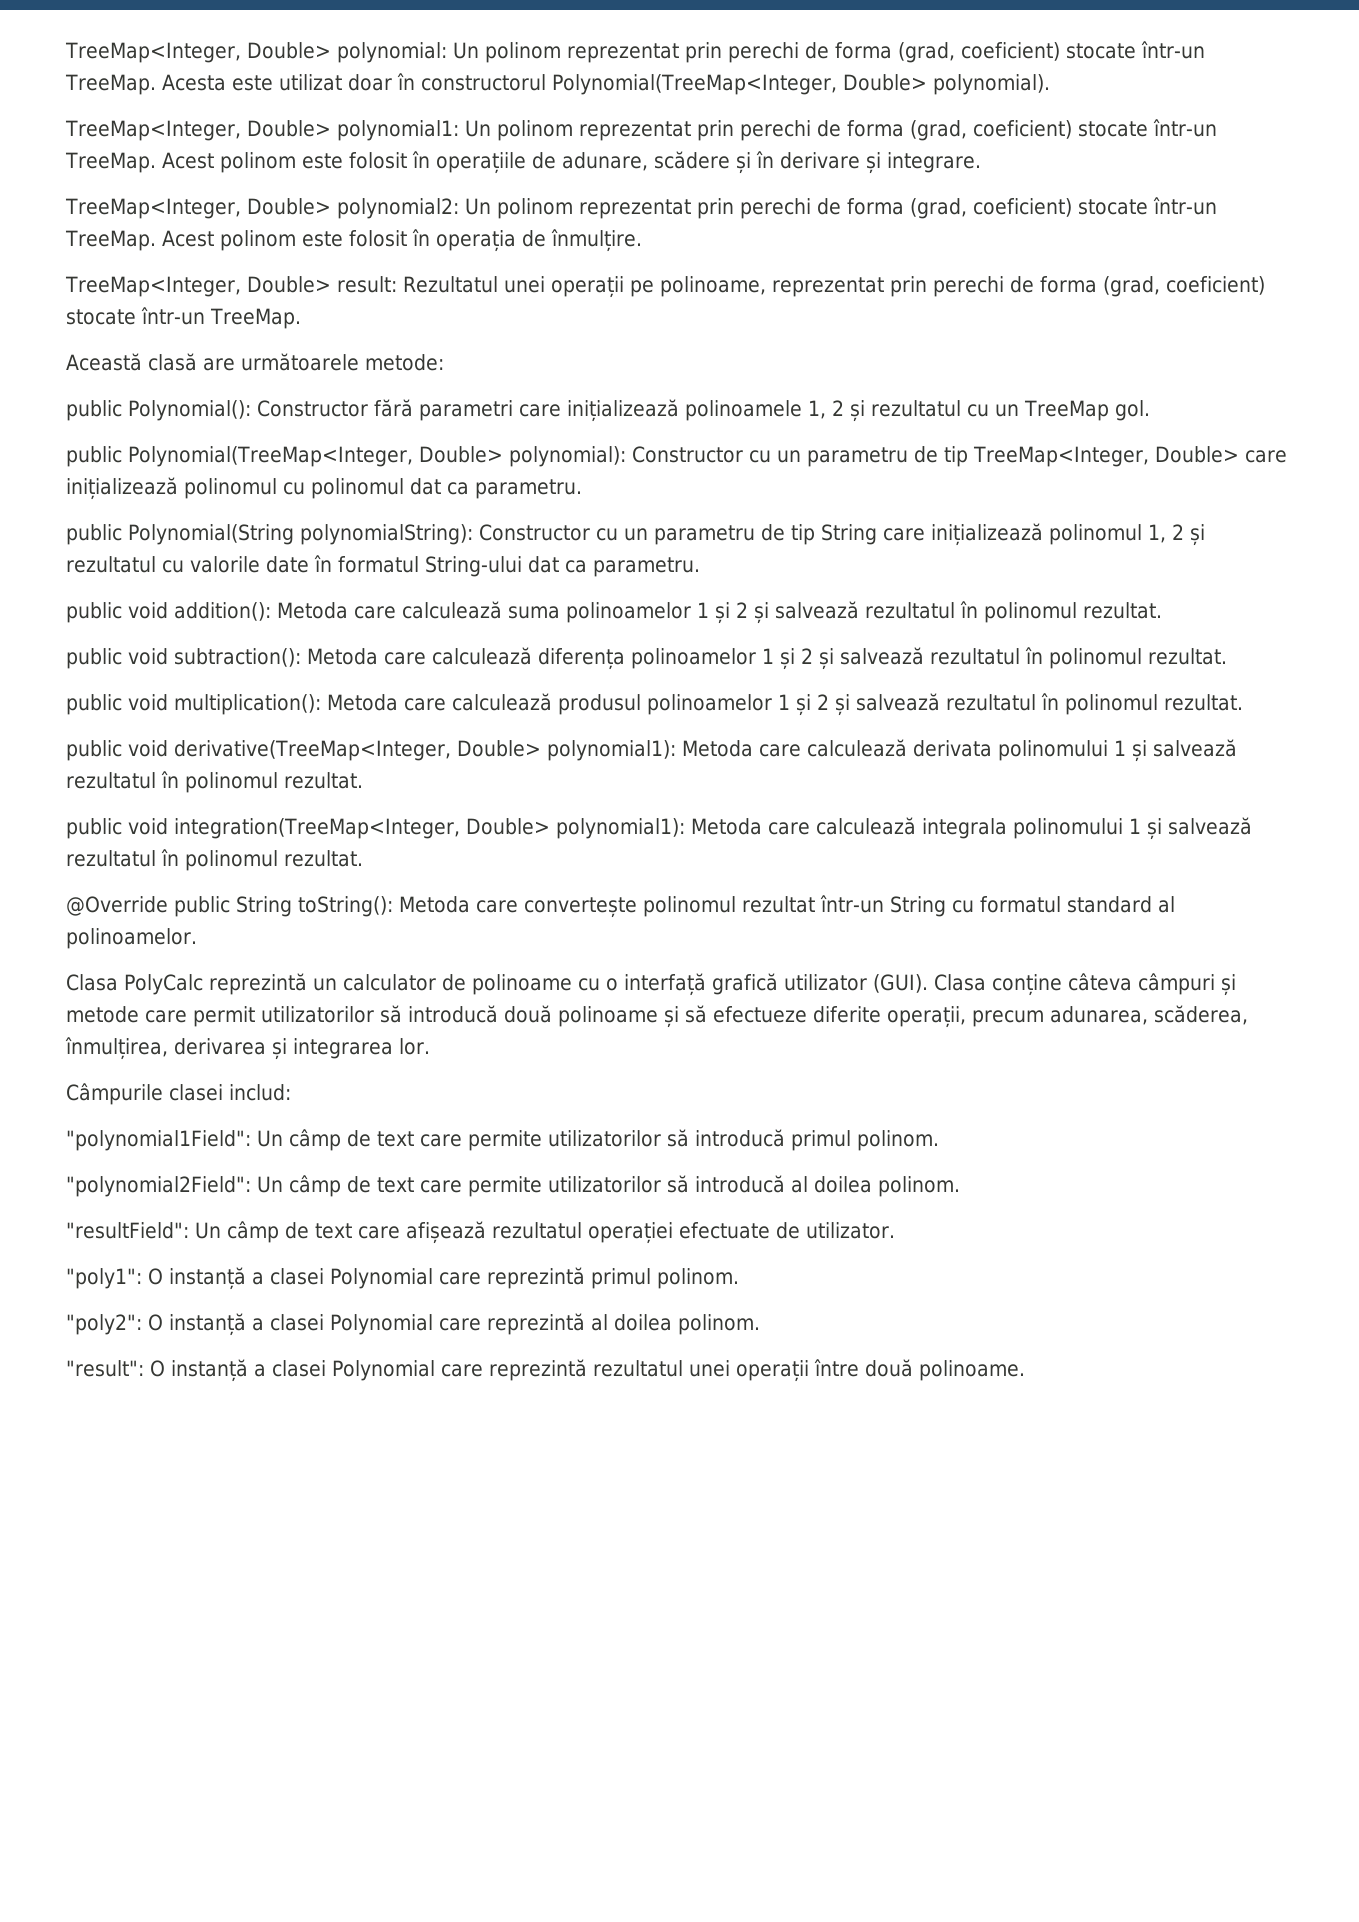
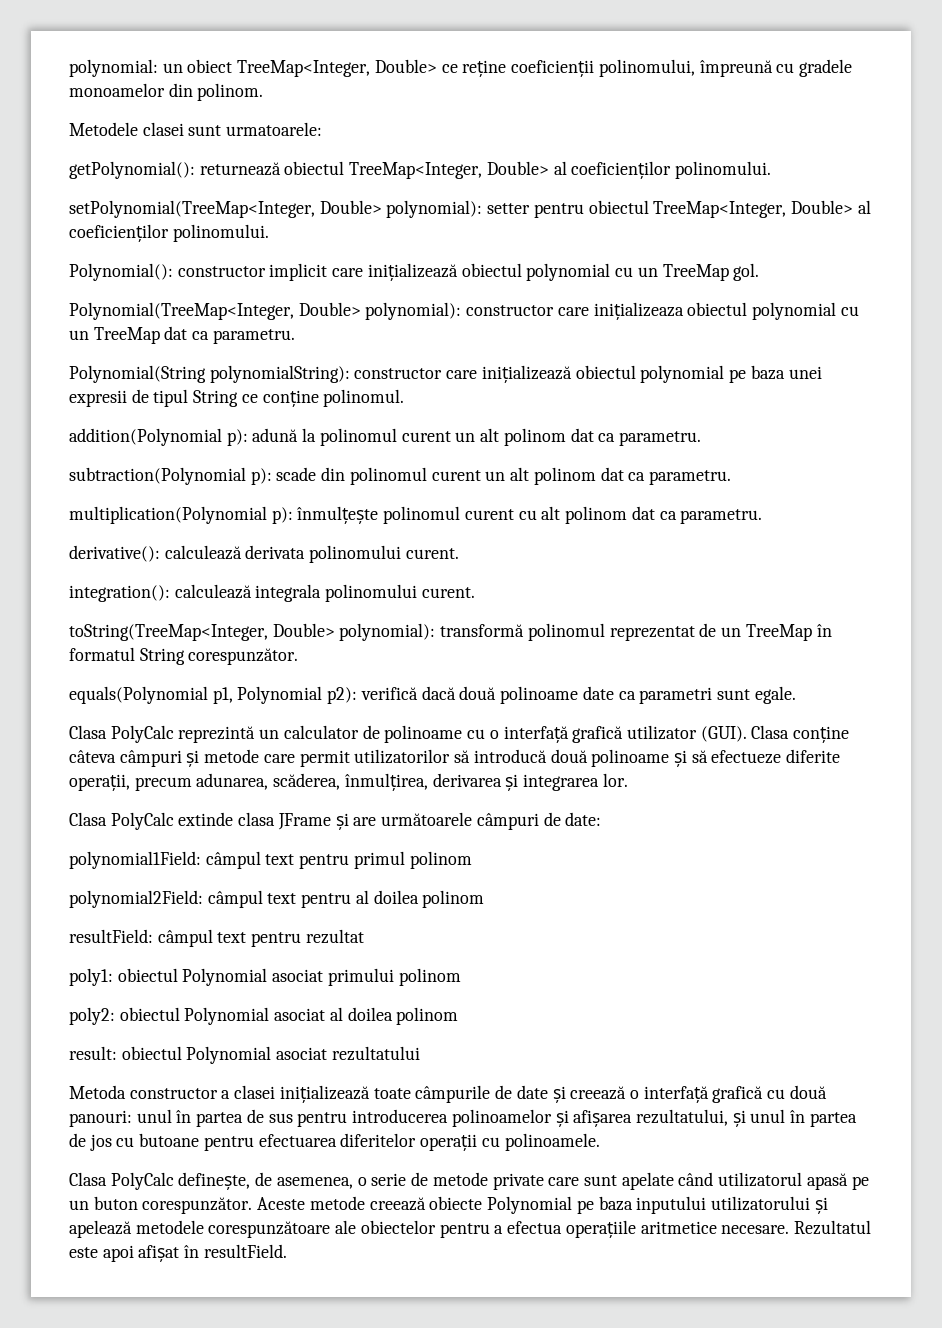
[65,41,1205,63] [65,73,1050,95] [65,119,1217,141] [65,151,981,174] [65,197,1217,219] [65,229,642,252] [65,276,1265,298] [66,307,301,329] [66,353,444,371] [66,399,961,422] TreeMap<Integer, Double> polynomial: Un polinom reprezentat prin perechi de forma (grad, coeficient) stocate într-un TreeMap. Acesta este utilizat doar în constructorul Polynomial(TreeMap<Integer, Double> polynomial). // TreeMap<Integer, Double> polynomial1: Un polinom reprezentat prin perechi de forma (grad, coeficient) stocate într-un TreeMap. Acest polinom este folosit în operațiile de adunare, scădere și în derivare și integrare. // TreeMap<Integer, Double> polynomial2: Un polinom reprezentat prin perechi de forma (grad, coeficient) stocate într-un TreeMap. Acest polinom este folosit în operația de înmulțire. // TreeMap<Integer, Double> result: Rezultatul unei operații pe polinoame, reprezentat prin perechi de forma (grad, coeficient) stocate într-un TreeMap. // Această clasă are următoarele metode: // public Polynomial(): Constructor fără parametri care inițializează polinoamele 1, 2 și rezultatul -> [69,59,852,77] [69,83,264,101] [69,122,323,136] [69,161,772,179] [69,200,871,218] [69,224,269,242] [69,263,611,281] polynomial: un obiect TreeMap<Integer, Double> ce reține coeficienții polinomului, împreună cu gradele monoamelor din polinom. // Metodele clasei sunt urmatoarele: // getPolynomial(): returnează obiectul TreeMap<Integer, Double> al coeficienților polinomului. // setPolynomial(TreeMap<Integer, Double> polynomial): setter pentru obiectul TreeMap<Integer, Double> al coeficienților polinomului. // Polynomial(): constructor implicit care inițializează obiectul polynomial
[66,446,122,467] public -> (760, 272) none
[631,446,1287,467] [66,477,582,500] [66,524,122,545] Constructor cu un parametru de tip TreeMap<Integer, Double> care inițializează polinomul cu polinomul dat ca parametru. // public -> [466,302,859,320] [69,326,295,344] constructor care inițializeaza obiectul polynomial cu un TreeMap dat ca parametru. //
[478,523,1205,546] [66,555,700,577] [66,601,1162,624] [66,647,1227,670] [66,693,1243,716] [66,739,1237,762] [66,771,363,793] [66,817,1252,840] [66,849,363,871] [66,895,1175,918] [66,928,197,949] Constructor cu un parametru de tip String care inițializează polinomul 1, 2 și rezultatul cu valorile date în formatul String-ului dat ca parametru. // public void addition(): Metoda care calculează suma polinoamelor 1 și 2 și salvează rezultatul în polinomul rezultat. // public void subtraction(): Metoda care calculează diferența polinoamelor 1 și 2 și salvează rezultatul în polinomul rezultat. // public void multiplication(): Metoda care calculează produsul polinoamelor 1 și 2 și salvează rezultatul în polinomul rezultat. // public void derivative(TreeMap<Integer, Double> polynomial1): Metoda care calculează derivata polinomului 1 și salvează rezultatul în polinomul rezultat. // public void integration(TreeMap<Integer, Double> polynomial1): Metoda care calculează integrala polinomului 1 și salvează rezultatul în polinomul rezultat. // @Override public String toString(): Metoda care convertește polinomul rezultat într-un String cu formatul standard al polinoamelor. -> [354,365,822,383] [69,389,405,407] [69,428,701,446] [69,467,731,485] [69,506,763,524] [69,545,459,563] [69,584,475,602] [69,623,832,641] [69,647,299,665] [69,686,796,704] constructor care inițializează obiectul polynomial pe baza unei expresii de tipul String ce conține polinomul. // addition(Polynomial p): adună la polinomul curent un alt polinom dat ca parametru. // subtraction(Polynomial p): scade din polinomul curent un alt polinom dat ca parametru. // multiplication(Polynomial p): înmulțește polinomul curent cu alt polinom dat ca parametru. // derivative(): calculează derivata polinomului curent. // integration(): calculează integrala polinomului curent. // toString(TreeMap<Integer, Double> polynomial): transformă polinomul reprezentat de un TreeMap în formatul String corespunzător. // equals(Polynomial p1, Polynomial p2): verifică dacă două polinoame date ca parametri sunt egale.
[66,1083,291,1105] [66,1129,939,1151] [66,1175,960,1197] [66,1221,895,1244] [66,1267,739,1290] [66,1313,760,1336] [66,1359,1025,1382] Câmpurile clasei includ: // "polynomial1Field": Un câmp de text care permite utilizatorilor să introducă primul polinom. // "polynomial2Field": Un câmp de text care permite utilizatorilor să introducă al doilea polinom. // "resultField": Un câmp de text care afișează rezultatul operației efectuate de utilizator. // "poly1": O instanță a clasei Polynomial care reprezintă primul polinom. // "poly2": O instanță a clasei Polynomial care reprezintă al doilea polinom. // "result": O instanță a clasei Polynomial care reprezintă rezultatul unei operații între două polinoame. -> [69,812,602,830] [69,851,472,869] [69,890,485,908] [69,929,364,947] [69,968,461,986] [69,1007,459,1025] [69,1046,420,1064] [69,1085,827,1103] [69,1109,857,1127] [69,1133,600,1151] [69,1172,869,1190] [69,1196,828,1214] [69,1220,871,1238] [69,1244,287,1262] Clasa PolyCalc extinde clasa JFrame și are următoarele câmpuri de date: // polynomial1Field: câmpul text pentru primul polinom // polynomial2Field: câmpul text pentru al doilea polinom // resultField: câmpul text pentru rezultat // poly1: obiectul Polynomial asociat primului polinom // poly2: obiectul Polynomial asociat al doilea polinom // result: obiectul Polynomial asociat rezultatului // Metoda constructor a clasei inițializează toate câmpurile de date și creează o interfață grafică cu două panouri: unul în partea de sus pentru introducerea polinoamelor și afișarea rezultatului, și unul în partea de jos cu butoane pentru efectuarea diferitelor operații cu polinoamele. // Clasa PolyCalc definește, de asemenea, o serie de metode private care sunt apelate când utilizatorul apasă pe un buton corespunzător. Aceste metode creează obiecte Polynomial pe baza inputului utilizatorului și apelează metodele corespunzătoare ale obiectelor pentru a efectua operațiile aritmetice necesare. Rezultatul este apoi afișat în resultField.

